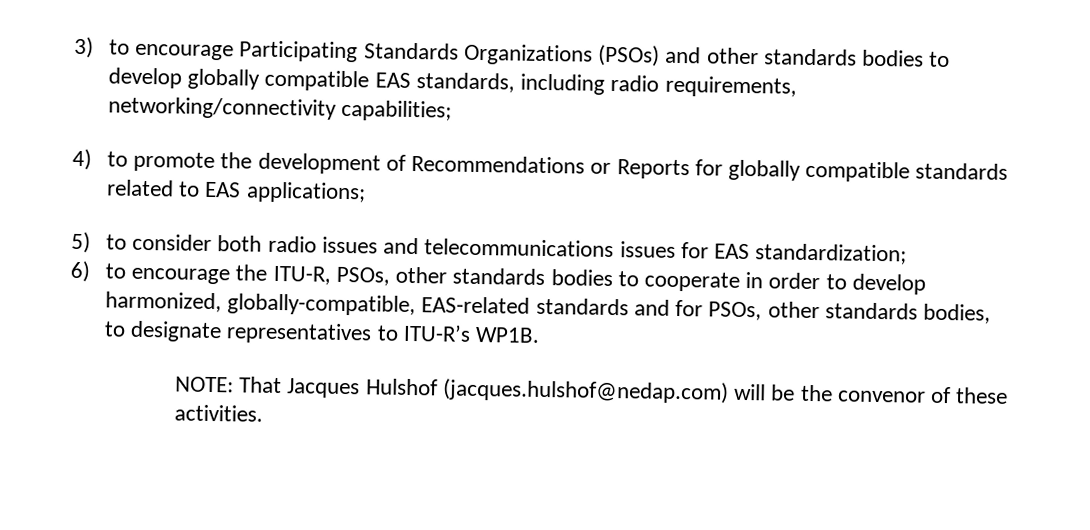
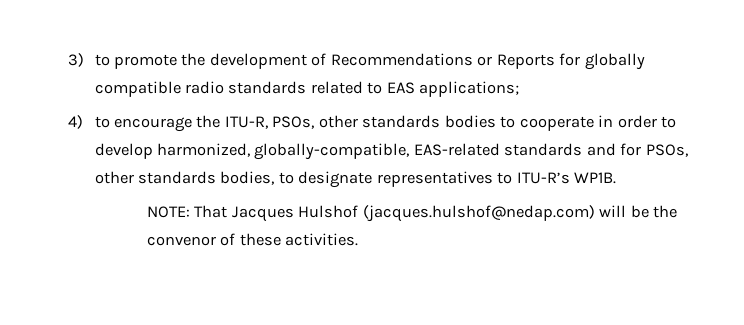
[135,40,951,68] [108,67,797,98] [108,96,453,122] [71,148,129,171] encourage Participating Standards Organizations (PSOs) and other standards bodies to develop globally compatible EAS standards, including radio requirements, networking/connectivity capabilities; // 4) to -> (110, 60) none
(911, 171) none -> [184,81,224,94] radio
[70,231,908,265] [69,260,91,283] 5) to consider both radio issues and telecommunications issues for EAS standardization; // 6) -> [68,115,84,129] 4)

